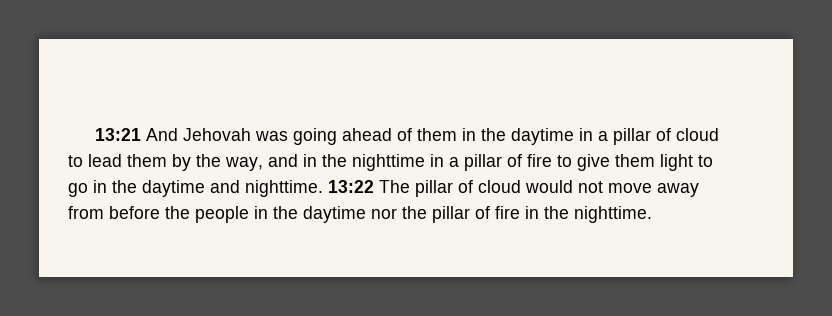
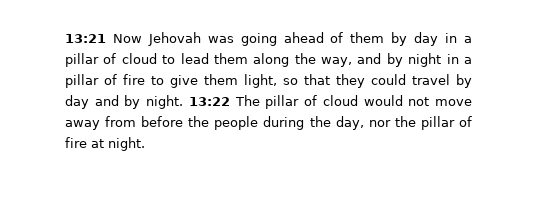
[145,128,178,141] And -> [112,34,142,43] Now
[461,128,574,145] in the daytime -> [391,32,439,46] by day
[172,154,191,171] by -> [253,53,290,67] along
[303,154,425,171] in the nighttime -> [386,53,442,67] by night
[660,154,713,171] [68,180,323,197] light to go in the daytime and nighttime. -> [244,74,472,88] [65,95,184,109] light, so that they could travel by day and by night.
[254,206,366,223] in the daytime -> [263,116,364,130] during the day,
[525,206,652,223] in the nighttime. -> [91,137,145,151] at night.

